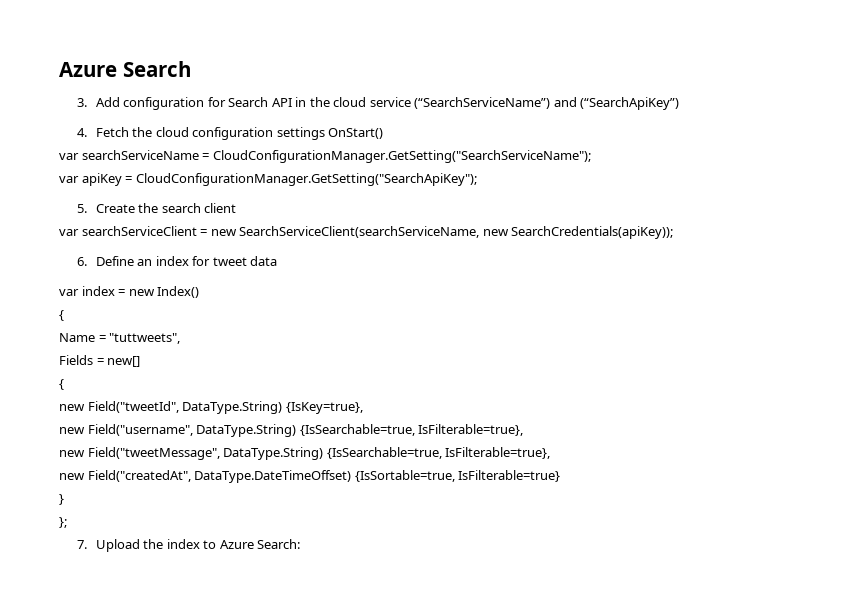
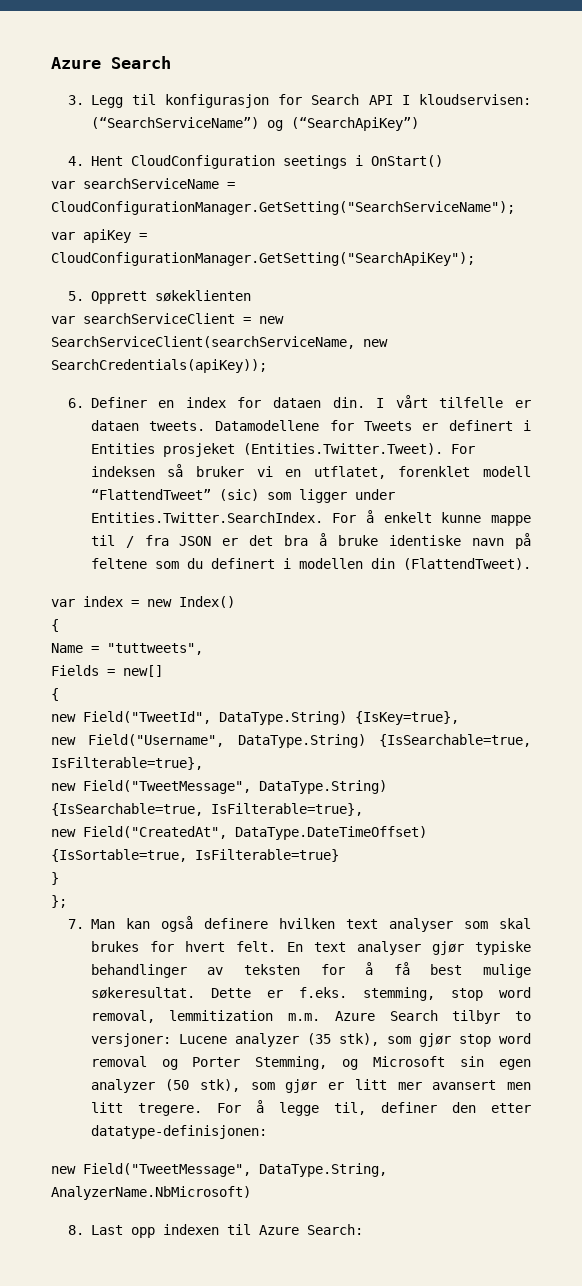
[95,97,680,110] [77,127,325,140] Add configuration for Search API in the cloud service (“SearchServiceName”) and (“SearchApiKey”) // 4. Fetch the cloud configuration settings -> [90,94,531,108] [90,117,419,131] [67,155,363,169] Legg til konfigurasjon for Search API I kloudservisen: (“SearchServiceName”) og (“SearchApiKey”) // 4. Hent CloudConfiguration seetings i
[95,203,237,213] Create the search client -> [90,290,251,304] Opprett søkeklienten
[95,256,278,266] Define an index for tweet data -> [90,395,532,408] [90,420,531,431] [90,443,475,457] [90,464,531,479] [90,489,395,503] [90,510,532,526] [90,533,531,549] [90,558,531,570] Definer en index for dataen din. I vårt tilfelle er dataen tweets. Datamodellene for Tweets er definert i Entities prosjeket (Entities.Twitter.Tweet). For indeksen så bruker vi en utflatet, forenklet modell “FlattendTweet” (sic) som ligger under Entities.Twitter.SearchIndex. For å enkelt kunne mappe til / fra JSON er det bra å bruke identiske navn på feltene som du definert i modellen din (FlattendTweet).
[87,401,179,413] Field("tweetId", -> [83,711,211,724] Field("TweetId",
[87,424,524,437] [59,447,551,460] [59,470,191,482] Field("username", DataType.String) {IsSearchable=true, IsFilterable=true}, // new Field("tweetMessage", DataType.String) {IsSearchable=true, IsFilterable=true}, // new Field("createdAt", -> [88,734,531,748] [51,757,203,770] [51,780,387,794] [51,803,363,816] [51,826,227,839] Field("Username", DataType.String) {IsSearchable=true, IsFilterable=true}, // new Field("TweetMessage", DataType.String) {IsSearchable=true, IsFilterable=true}, // new Field("CreatedAt",
[95,539,217,552] Upload the index to -> [90,916,531,932] [90,941,531,955] [90,962,531,978] [90,987,531,1001] [90,1010,531,1024] [90,1033,531,1047] [90,1056,531,1070] [90,1079,531,1093] [90,1100,531,1116] [90,1125,267,1139] [51,1163,387,1177] [51,1186,251,1200] [67,1224,251,1238] Man kan også definere hvilken text analyser som skal brukes for hvert felt. En text analyser gjør typiske behandlinger av teksten for å få best mulige søkeresultat. Dette er f.eks. stemming, stop word removal, lemmitization m.m. Azure Search tilbyr to versjoner: Lucene analyzer (35 stk), som gjør stop word removal og Porter Stemming, og Microsoft sin egen analyzer (50 stk), som gjør er litt mer avansert men litt tregere. For å legge til, definer den etter datatype-definisjonen: // new Field("TweetMessage", DataType.String, AnalyzerName.NbMicrosoft) // 8. Last opp indexen til

